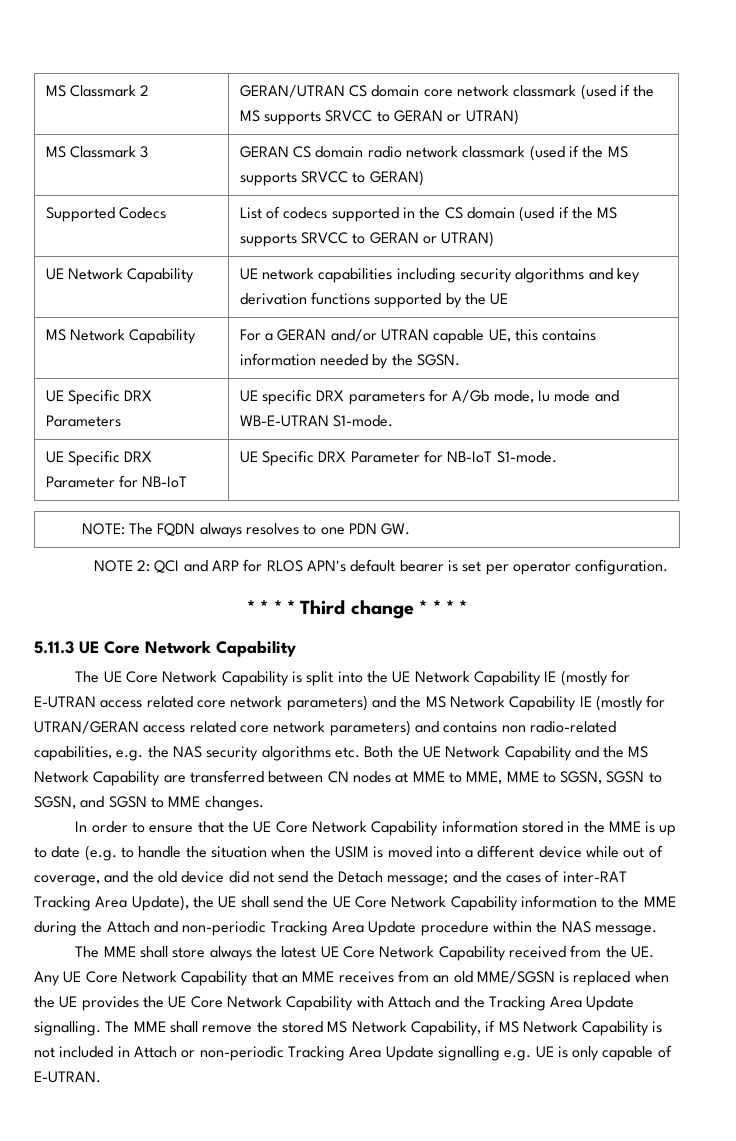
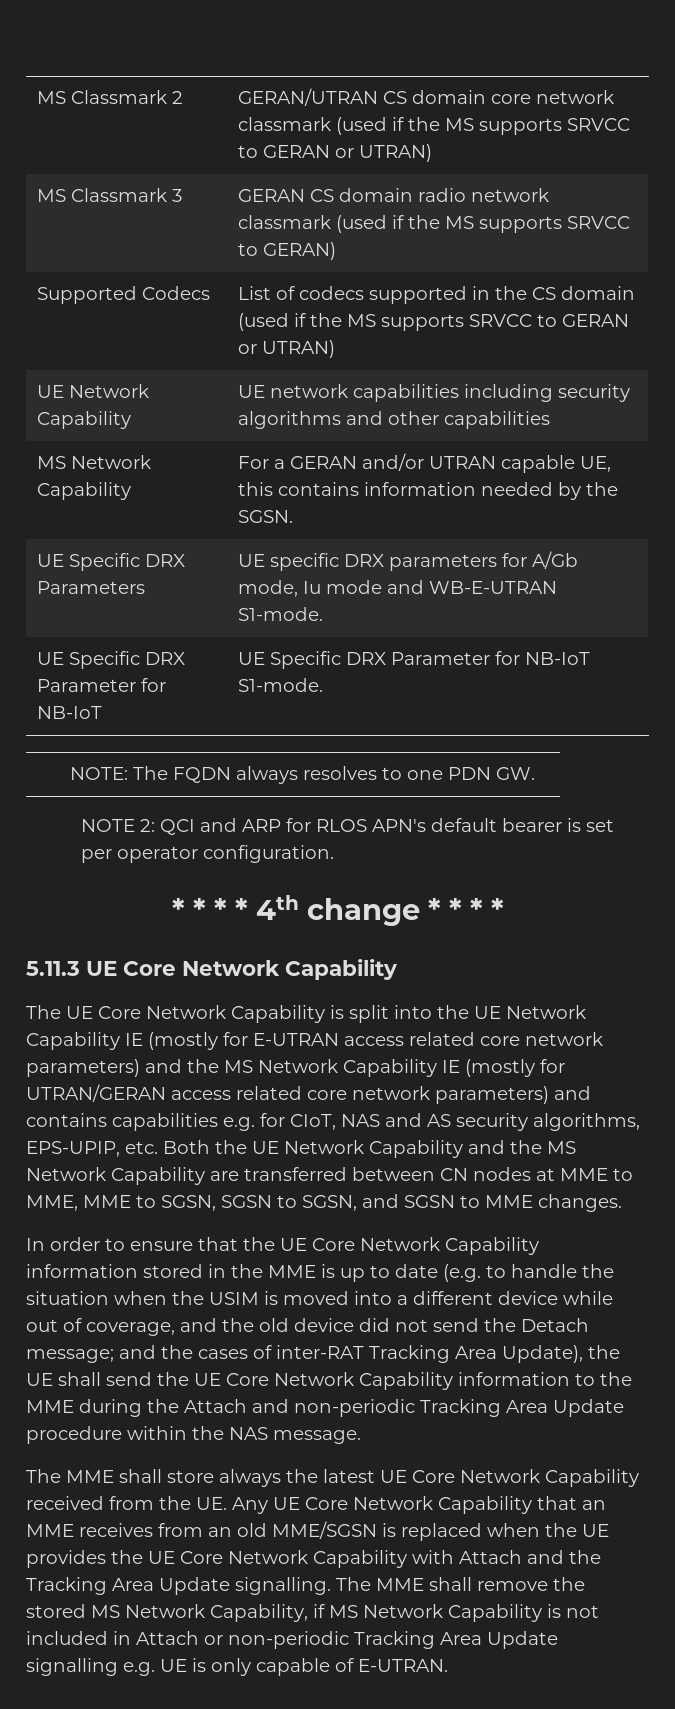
[617,268,641,283] [239,292,509,308] key derivation functions supported by the UE -> [388,411,551,429] other capabilities
[300,600,346,615] Third -> [255,895,299,920] 4th
[501,721,616,733] [34,746,331,761] non radio-related capabilities, e.g. the NAS security algorithms -> [112,1113,640,1131] [26,1141,120,1157] capabilities e.g. for CIoT, NAS and AS security algorithms, EPS-UPIP,

